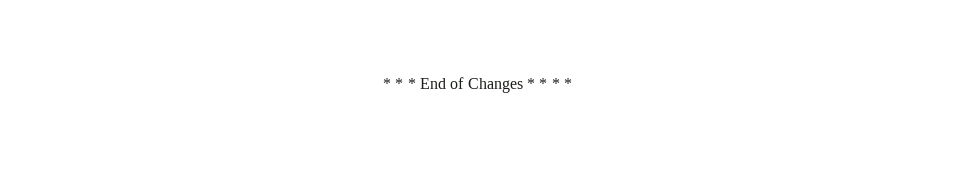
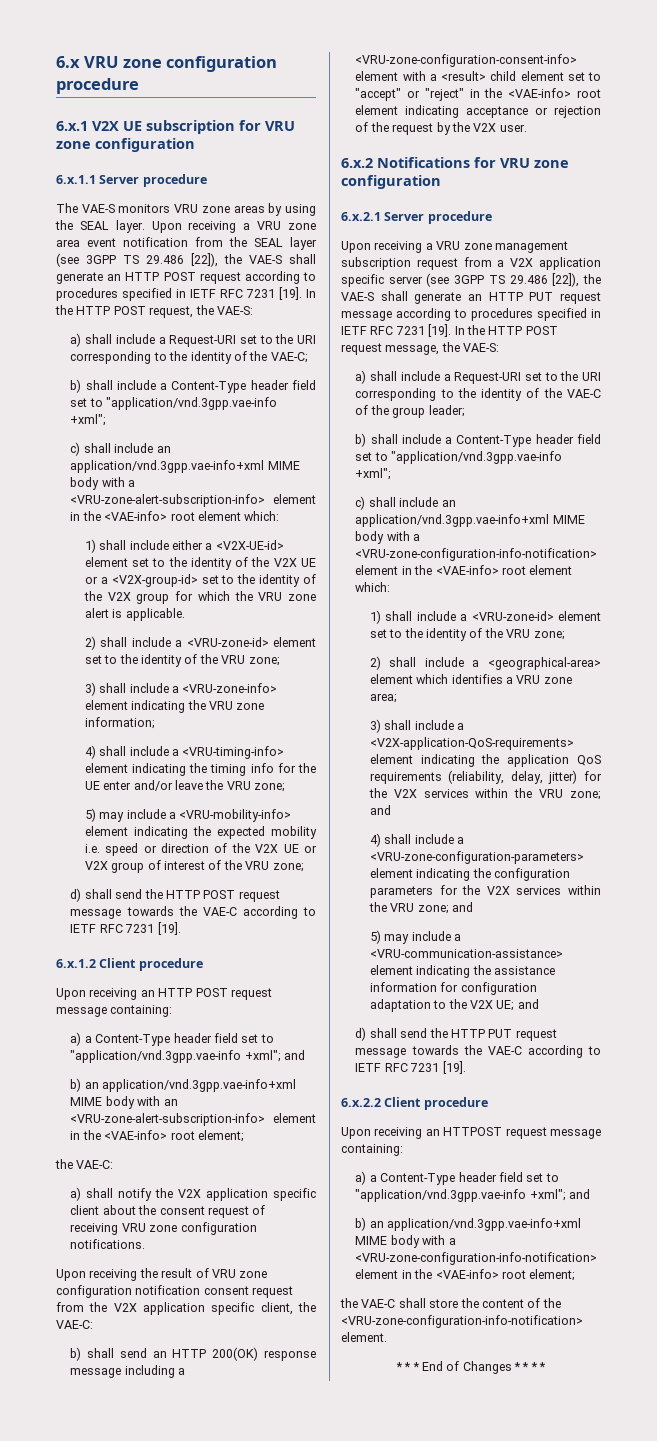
(383, 83) none -> [56,56,278,72] [56,78,139,94] [56,120,295,134] [56,138,195,152] [56,174,207,187] [56,203,316,216] [55,220,316,233] [56,237,317,250] [56,253,316,267] [56,271,316,284] [56,287,316,301] [55,305,253,318] [70,333,316,347] [70,351,308,364] [70,379,316,393] [70,397,278,410] [70,414,107,426] [70,442,171,456] [70,460,300,473] [70,477,136,490] [70,494,316,507] [70,511,280,521] [84,539,284,553] [84,557,316,570] [84,574,317,587] [83,591,317,604] [84,608,185,621] [84,636,316,650] [84,654,280,667] [84,682,278,696] [84,700,265,713] [84,717,155,729] [84,745,285,759] [84,763,316,776] [84,780,286,792] [84,808,292,822] [84,826,317,839] [84,843,317,856] [84,860,304,873] [70,888,280,902] [70,906,316,919] [70,922,181,935] [56,958,203,971] [56,988,272,1000] [56,1005,173,1017] [70,1032,274,1046] [70,1050,306,1063] [70,1078,297,1092] [70,1096,178,1109] [70,1113,316,1126] [70,1130,244,1142] [55,1159,114,1169] [70,1187,316,1201] [70,1205,266,1218] [70,1222,257,1235] [70,1239,146,1249] [56,1268,268,1281] [56,1285,294,1298] [56,1302,316,1315] [56,1320,93,1329] [70,1347,316,1361] [70,1365,186,1378] [355,54,578,67] [355,71,601,81] [355,88,601,101] [355,105,601,118] [355,122,527,135] [341,157,569,168] [341,175,441,189] [341,211,492,224] [341,241,568,253] [341,257,601,270] [341,273,601,287] [341,291,601,304] [341,308,601,321] [341,324,558,337] [341,342,500,355] [355,370,601,384] [355,388,601,401] [355,405,465,418] [355,433,601,447] [355,451,563,464] [355,468,392,480] [355,496,456,510] [355,514,585,527] [355,531,421,544] [355,548,598,561] [355,565,573,575] [355,582,391,592] [369,610,601,624] [369,628,565,641] [369,656,601,670] [369,674,572,684] [369,693,397,703] [369,719,465,733] [369,737,574,750] [369,754,601,767] [369,770,602,784] [368,788,601,800] [369,805,391,815] [369,833,465,847] [369,851,584,864] [369,868,571,881] [369,885,601,898] [368,902,474,914] [369,930,462,944] [369,949,563,958] [369,965,556,978] [369,982,537,995] [369,999,539,1012] [355,1027,557,1041] [355,1045,601,1058] [355,1061,466,1074] [341,1097,488,1110] [341,1127,601,1139] [341,1144,403,1156] [355,1171,559,1185] [355,1189,591,1202] [355,1217,582,1231] [355,1235,456,1248] [355,1252,598,1265] [355,1269,576,1281] [340,1298,561,1308] [341,1315,583,1328] [341,1332,387,1342] 6.x VRU zone configuration procedure // 6.x.1 V2X UE subscription for VRU zone configuration // 6.x.1.1 Server procedure // The VAE-S monitors VRU zone areas by using the SEAL layer. Upon receiving a VRU zone area event notification from the SEAL layer (see 3GPP TS 29.486 [22]), the VAE-S shall generate an HTTP POST request according to procedures specified in IETF RFC 7231 [19]. In the HTTP POST request, the VAE-S: // a) shall include a Request-URI set to the URI corresponding to the identity of the VAE-C; // b) shall include a Content-Type header field set to "application/vnd.3gpp.vae-info +xml"; // c) shall include an application/vnd.3gpp.vae-info+xml MIME body with a <VRU-zone-alert-subscription-info> element in the <VAE-info> root element which: // 1) shall include either a <V2X-UE-id> element set to the identity of the V2X UE or a <V2X-group-id> set to the identity of the V2X group for which the VRU zone alert is applicable. // 2) shall include a <VRU-zone-id> element set to the identity of the VRU zone; // 3) shall include a <VRU-zone-info> element indicating the VRU zone information; // 4) shall include a <VRU-timing-info> element indicating the timing info for the UE enter and/or leave the VRU zone; // 5) may include a <VRU-mobility-info> element indicating the expected mobility i.e. speed or direction of the V2X UE or V2X group of interest of the VRU zone; // d) shall send the HTTP POST request message towards the VAE-C according to IETF RFC 7231 [19]. // 6.x.1.2 Client procedure // Upon receiving an HTTP POST request message containing: // a) a Content-Type header field set to "application/vnd.3gpp.vae-info +xml"; and // b) an application/vnd.3gpp.vae-info+xml MIME body with an <VRU-zone-alert-subscription-info> element in the <VAE-info> root element; // the VAE-C: // a) shall notify the V2X application specific client about the consent request of receiving VRU zone configuration notifications. // Upon receiving the result of VRU zone configuration notification consent request from the V2X application specific client, the VAE-C: // b) shall send an HTTP 200(OK) response message including a <VRU-zone-configuration-consent-info> element with a <result> child element set to "accept" or "reject" in the <VAE-info> root element indicating acceptance or rejection of the request by the V2X user. // 6.x.2 Notifications for VRU zone configuration // 6.x.2.1 Server procedure // Upon receiving a VRU zone management subscription request from a V2X application specific server (see 3GPP TS 29.486 [22]), the VAE-S shall generate an HTTP PUT request message according to procedures specified in IETF RFC 7231 [19]. In the HTTP POST request message, the VAE-S: // a) shall include a Request-URI set to the URI corresponding to the identity of the VAE-C of the group leader; // b) shall include a Content-Type header field set to "application/vnd.3gpp.vae-info +xml"; // c) shall include an application/vnd.3gpp.vae-info+xml MIME body with a <VRU-zone-configuration-info-notification> element in the <VAE-info> root element which: // 1) shall include a <VRU-zone-id> element set to the identity of the VRU zone; // 2) shall include a <geographical-area> element which identifies a VRU zone area; // 3) shall include a <V2X-application-QoS-requirements> element indicating the application QoS requirements (reliability, delay, jitter) for the V2X services within the VRU zone; and // 4) shall include a <VRU-zone-configuration-parameters> element indicating the configuration parameters for the V2X services within the VRU zone; and // 5) may include a <VRU-communication-assistance> element indicating the assistance information for configuration adaptation to the V2X UE; and // d) shall send the HTTP PUT request message towards the VAE-C according to IETF RFC 7231 [19]. // 6.x.2.2 Client procedure // Upon receiving an HTTPOST request message containing: // a) a Content-Type header field set to "application/vnd.3gpp.vae-info +xml"; and // b) an application/vnd.3gpp.vae-info+xml MIME body with a <VRU-zone-configuration-info-notification> element in the <VAE-info> root element; // the VAE-C shall store the content of the <VRU-zone-configuration-info-notification> element. //

